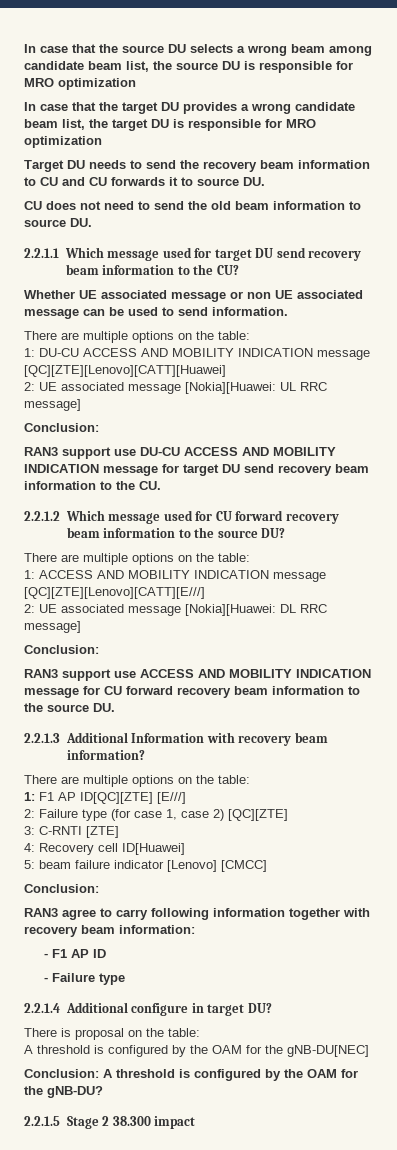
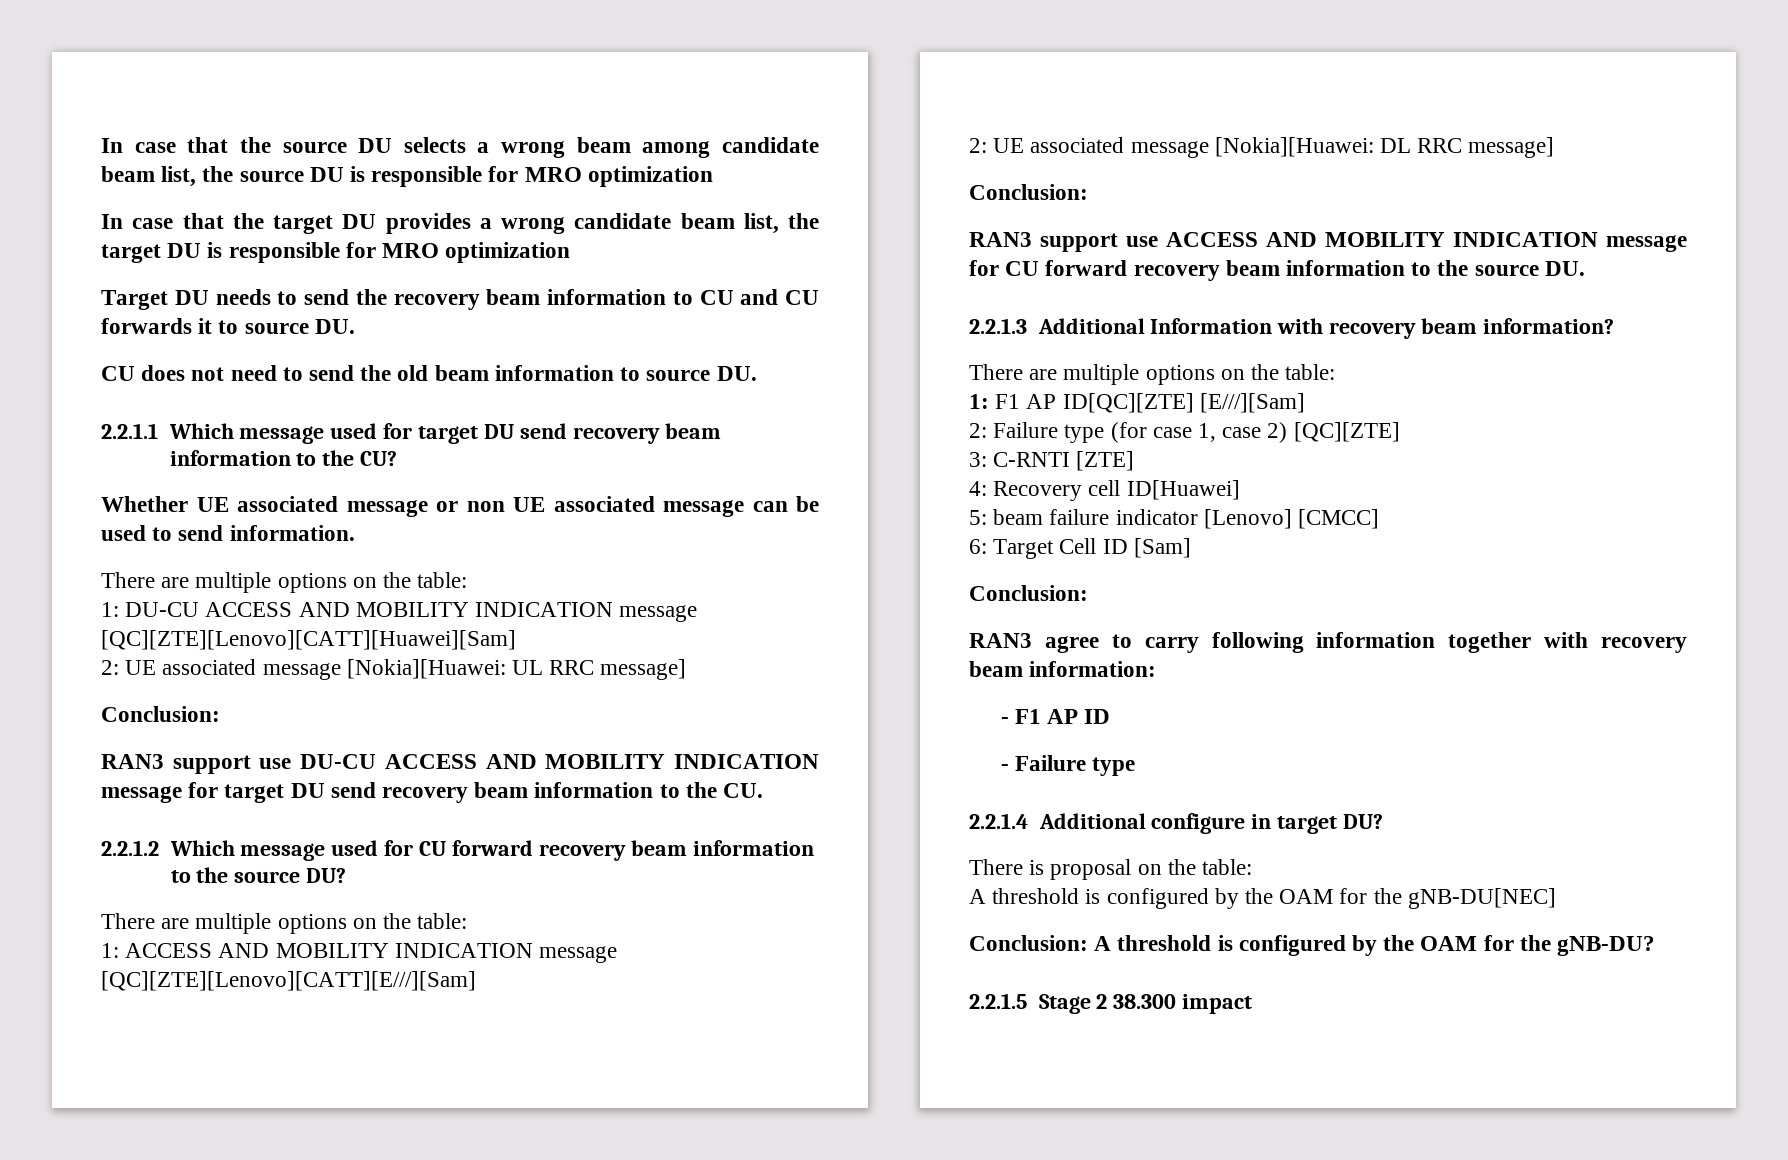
[24,365,226,377] [QC][ZTE][Lenovo][CATT][Huawei] -> [101,630,516,650] [QC][ZTE][Lenovo][CATT][Huawei][Sam]
[24,587,205,599] [QC][ZTE][Lenovo][CATT][E///] -> [101,971,476,991] [QC][ZTE][Lenovo][CATT][E///][Sam]
[157,792,186,804] [E///] -> [1199,393,1305,413] [E///][Sam]
(267, 866) none -> [969,538,1191,559] // 6: Target Cell ID [Sam]

